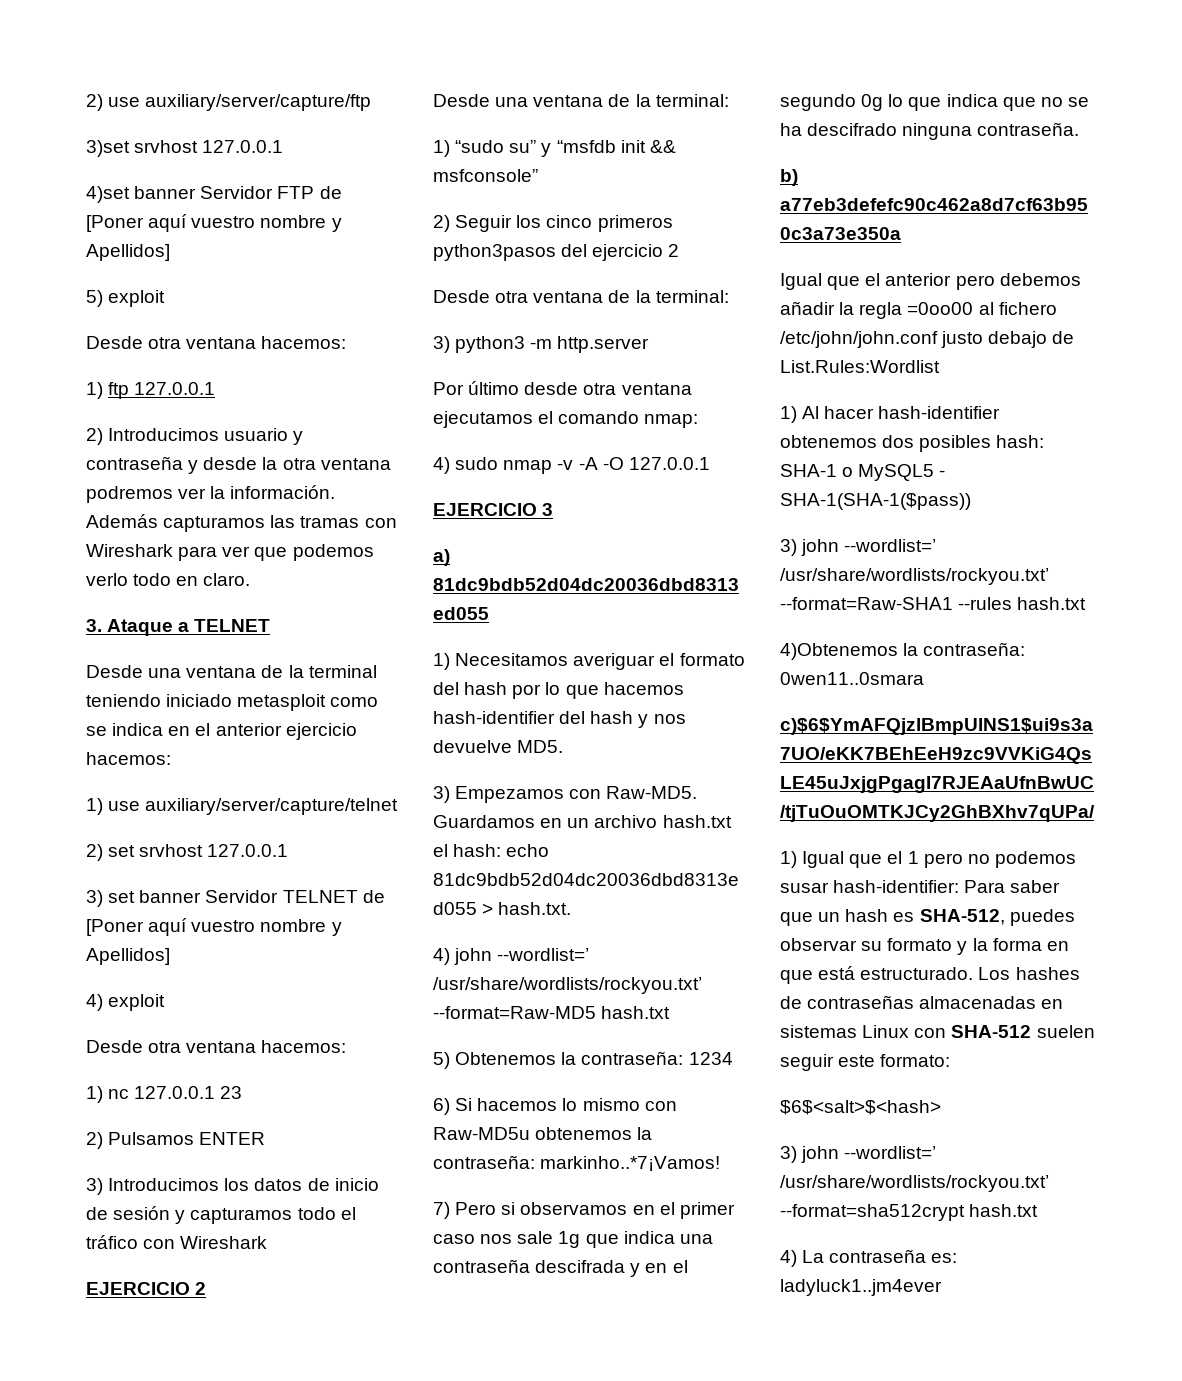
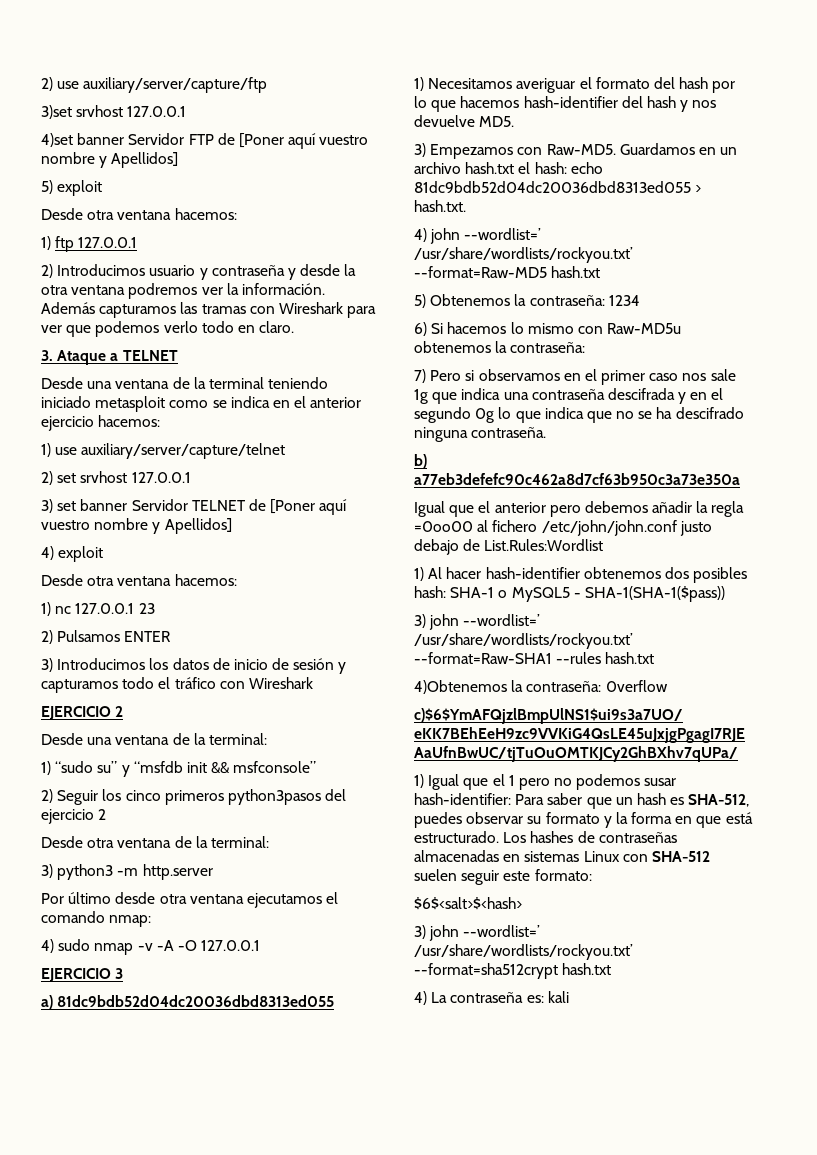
[540,1156,721,1171] markinho..*7¡Vamos! -> (586, 347) none
[780,672,924,685] 0wen11..0smara -> [605,680,668,692] 0verflow
[780,1279,942,1296] ladyluck1..jm4ever -> [547,991,569,1003] kali

